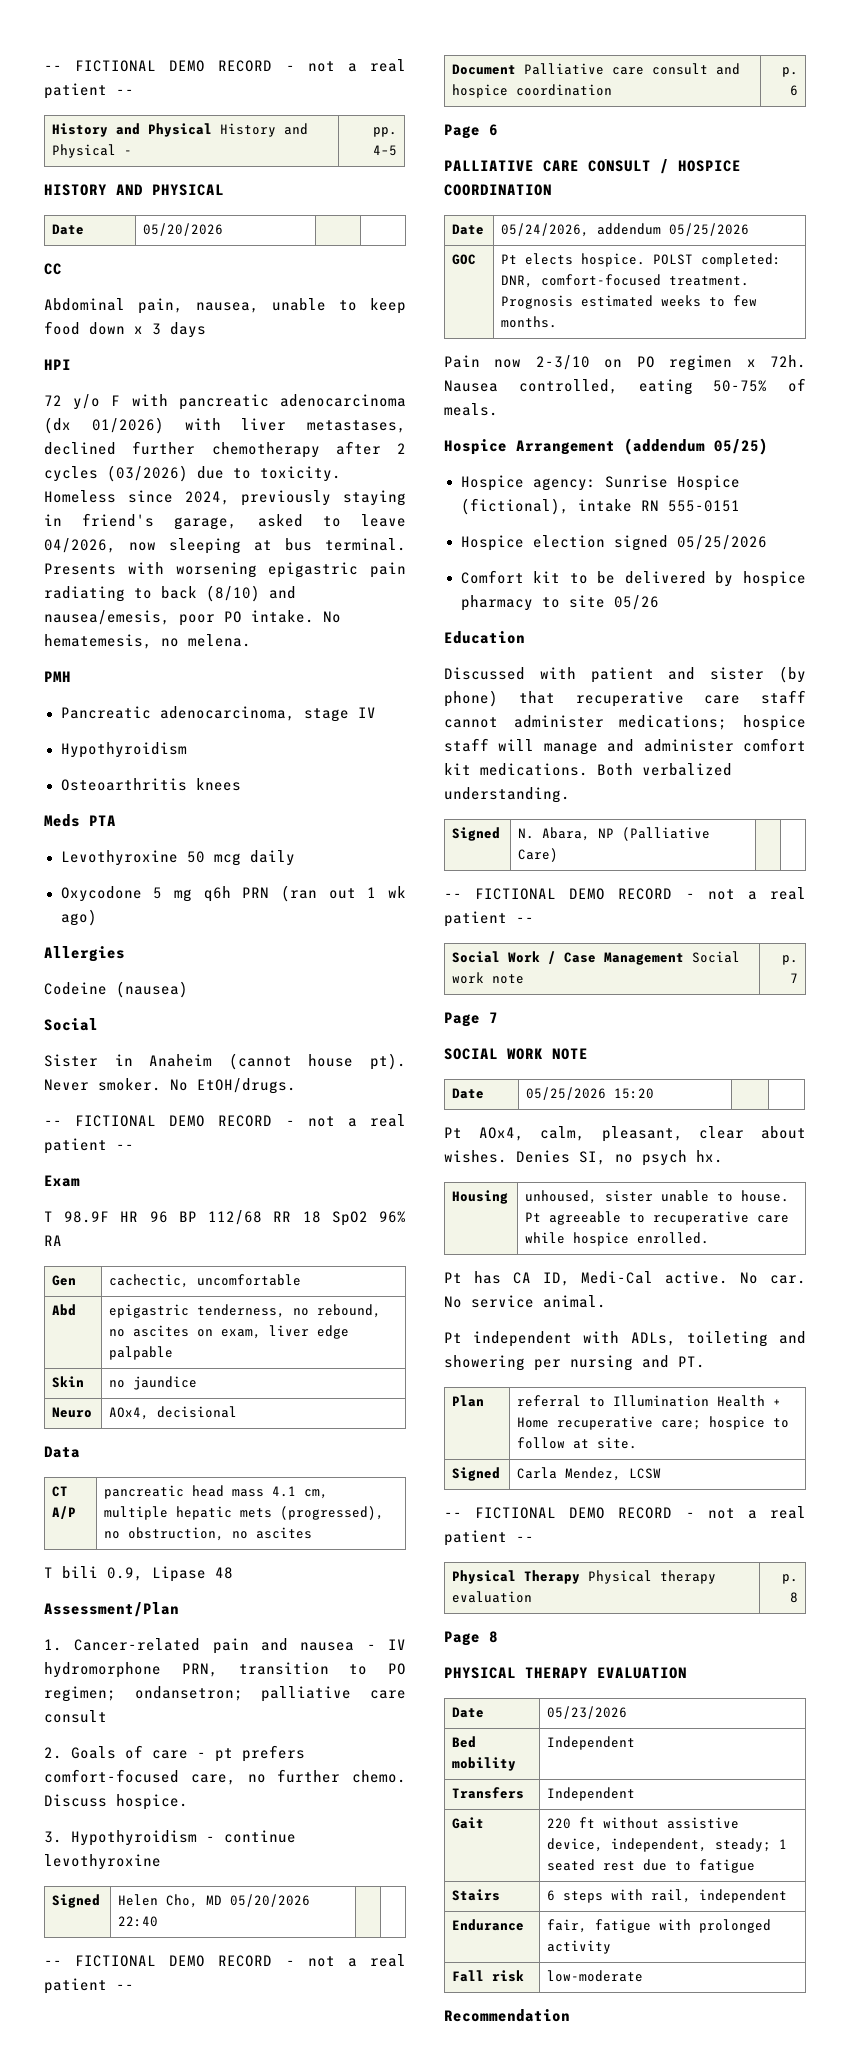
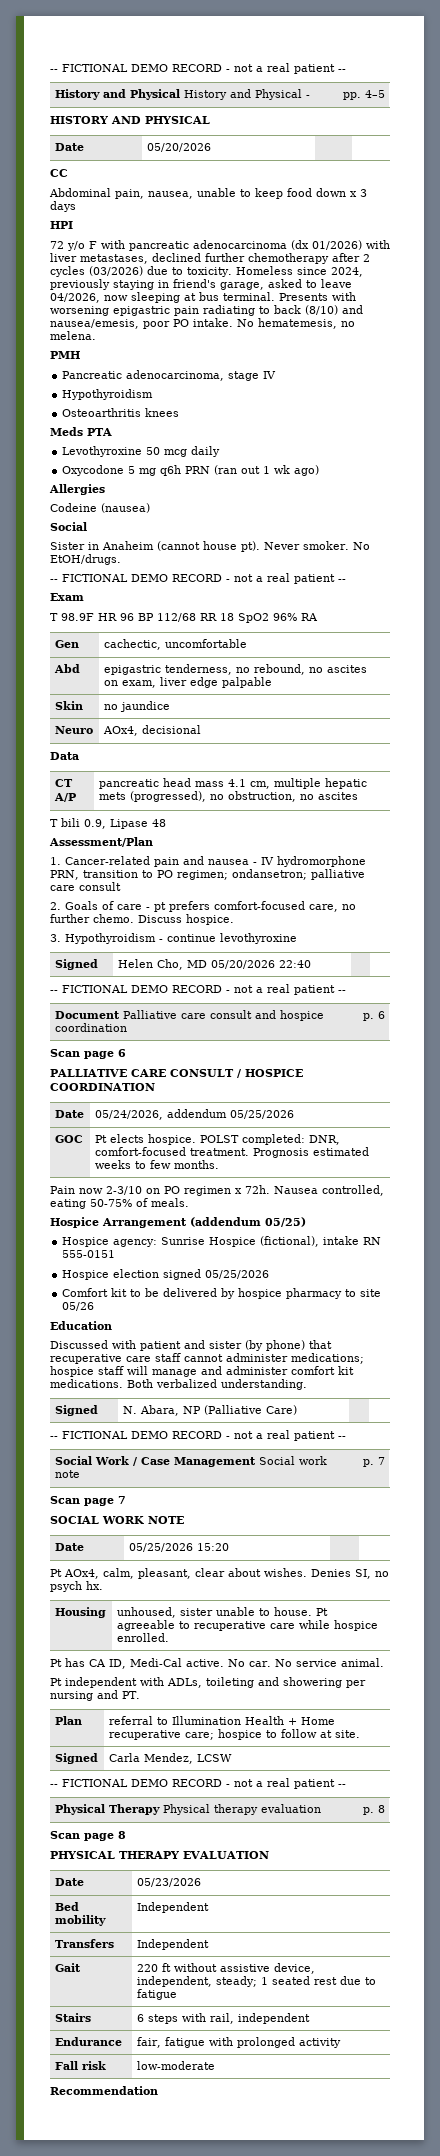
[444,124,480,139] Page -> [50,1049,114,1059] Scan page
[444,1012,480,1027] Page -> [50,1496,114,1506] Scan page
[444,1631,480,1646] Page -> [50,1831,114,1841] Scan page

